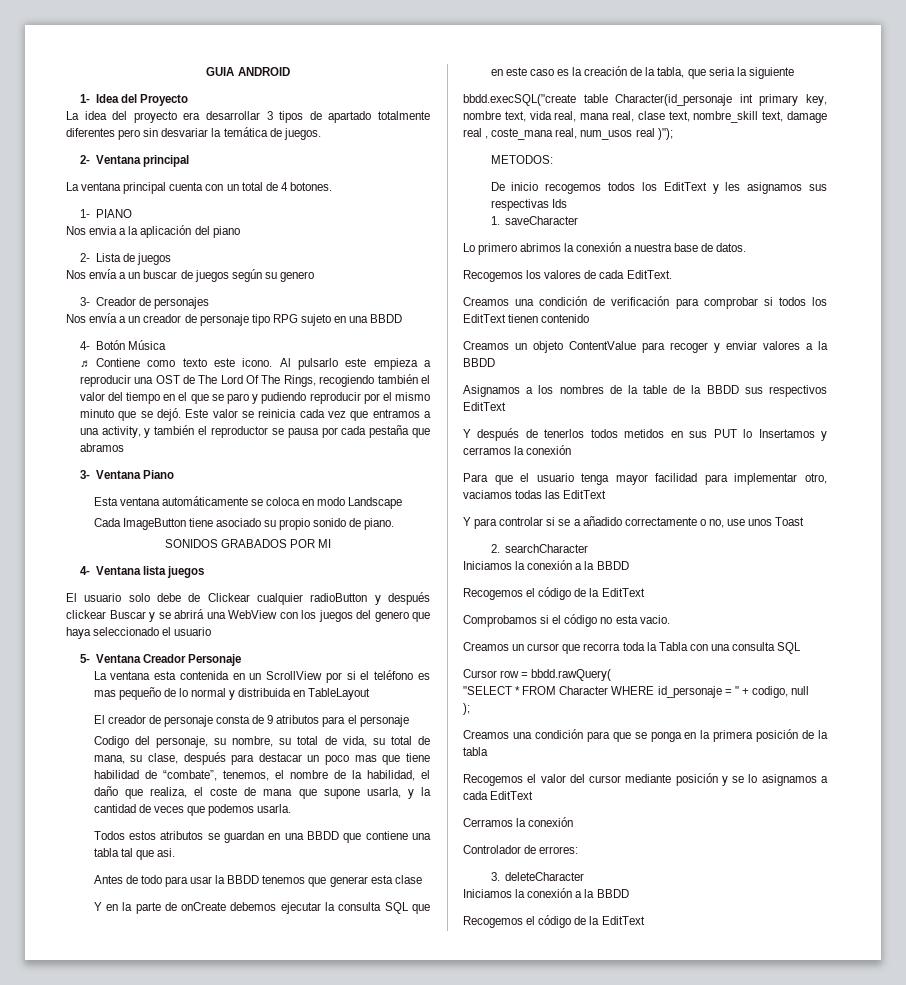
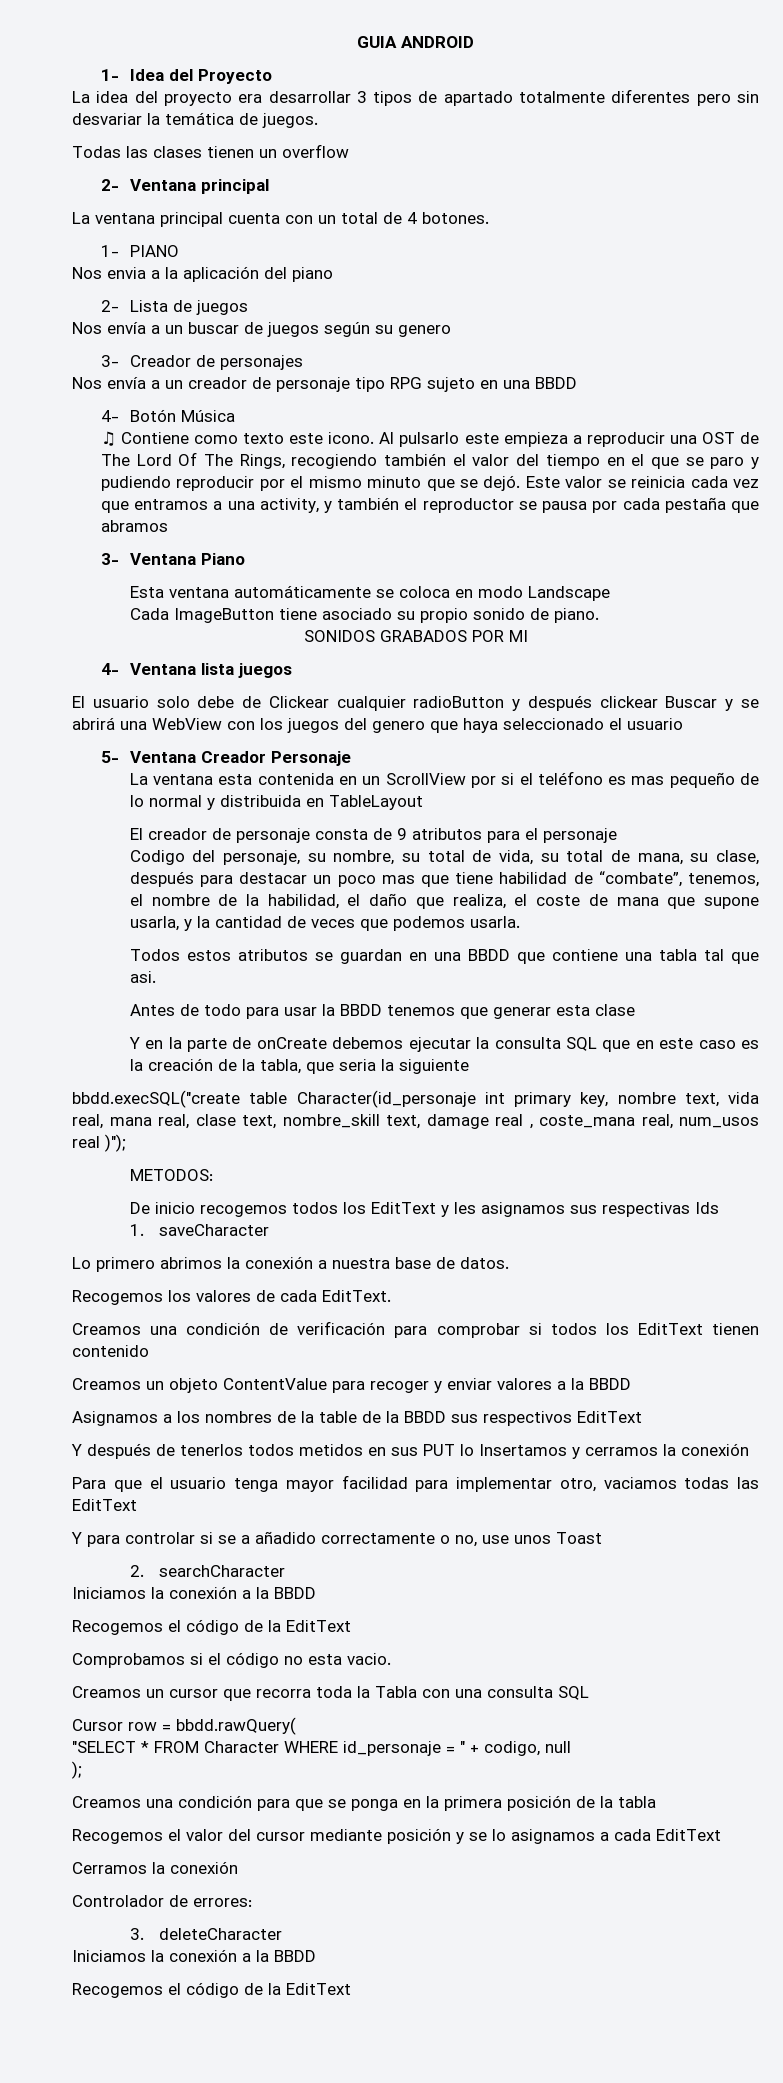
(321, 134) none -> [72,144,349,158] // Todas las clases tienen un overflow

